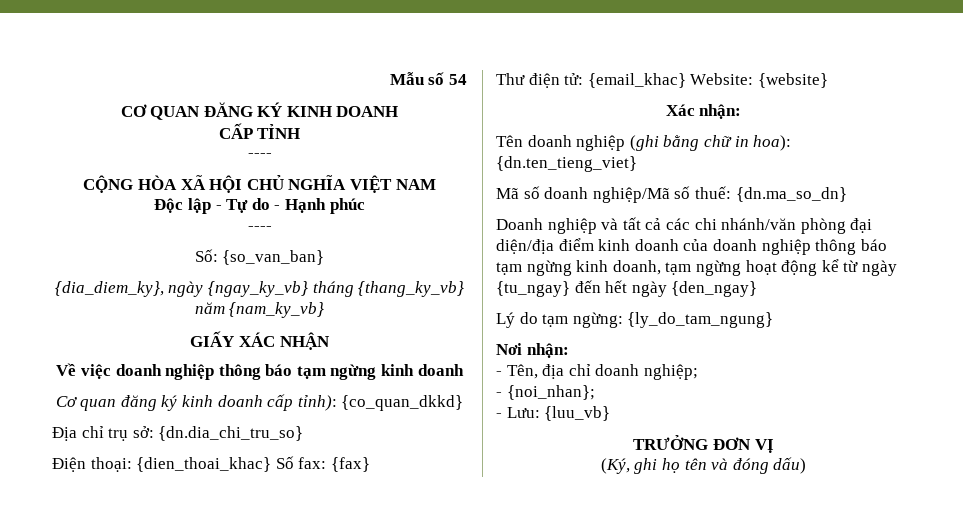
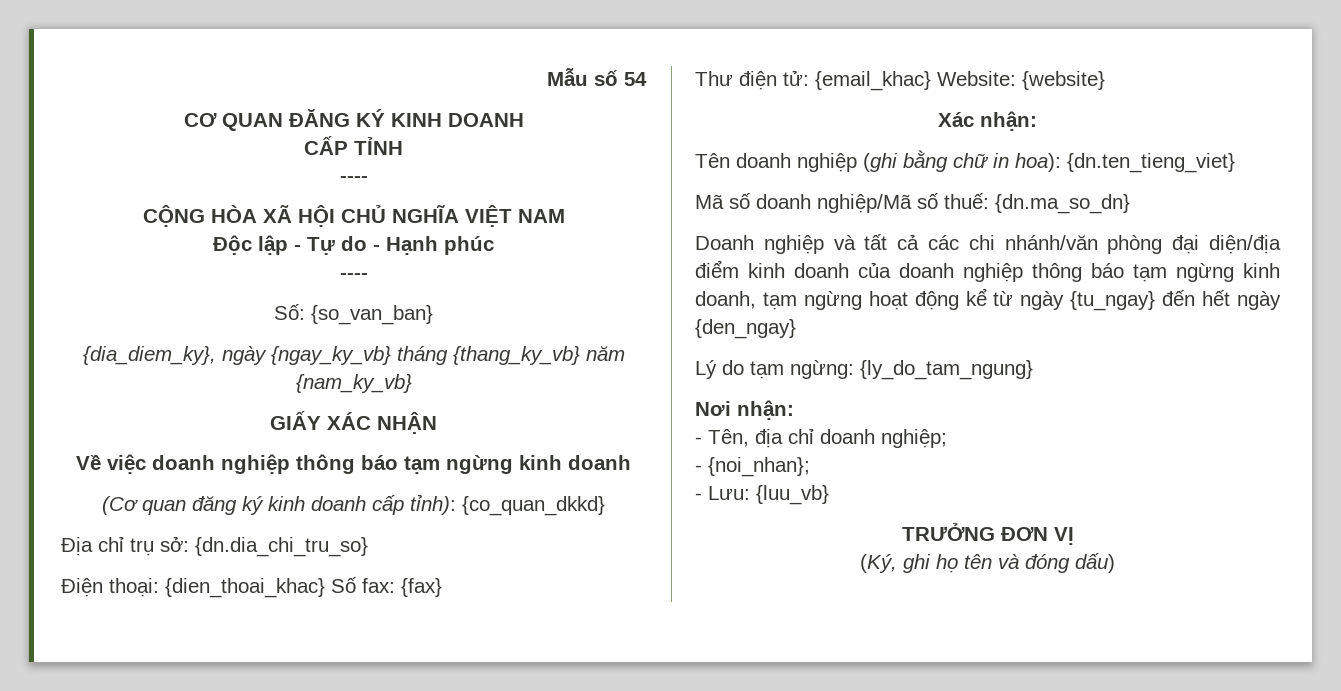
[55,396,77,407] Cơ -> [102,496,138,515] (Cơ

